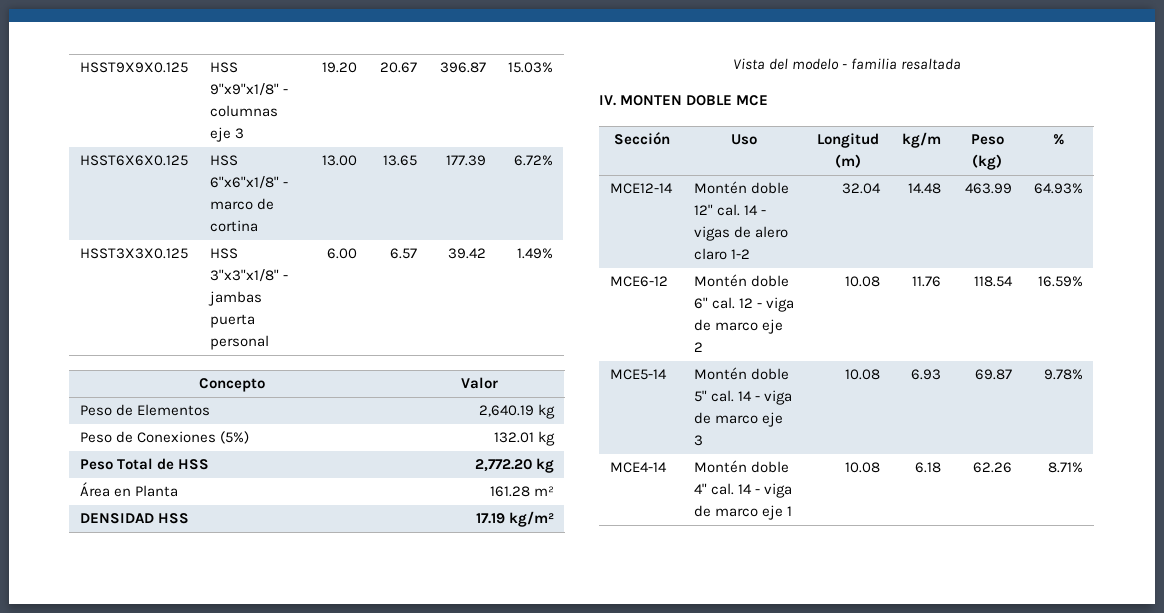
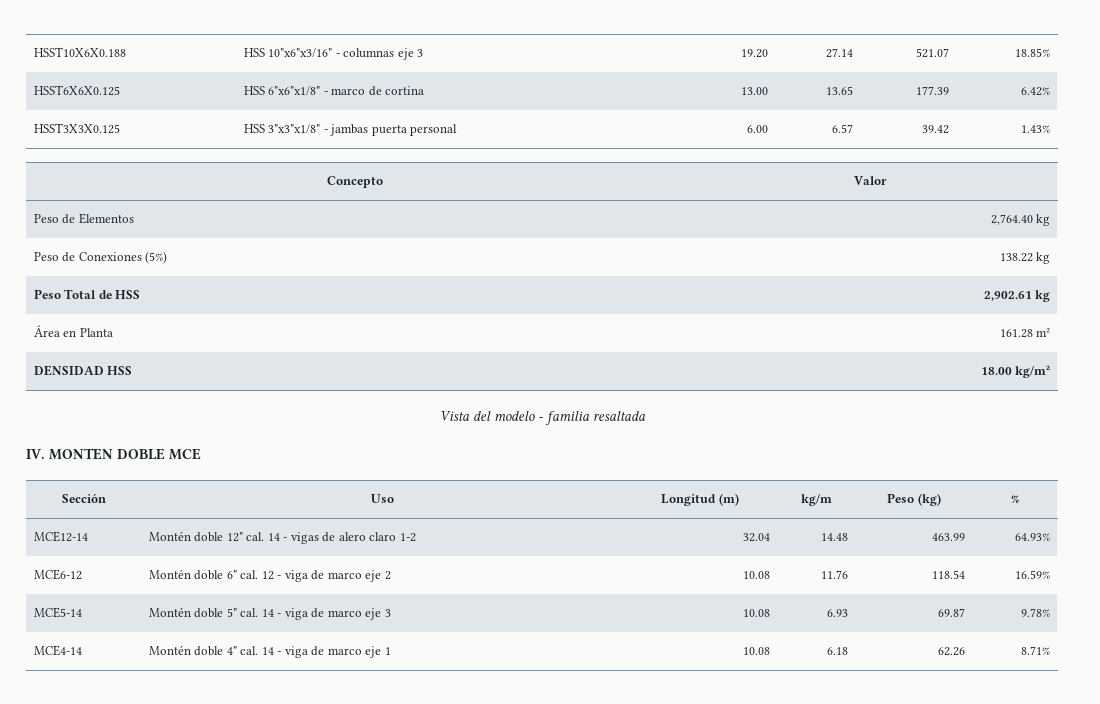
[79,62,188,73] [209,62,238,73] [209,83,279,96] HSST9X9X0.125 | HSS 9"x9"x1/8" -> [33,47,126,57] [243,48,333,58] HSST10X6X0.188 | HSS 10"x6"x3/16"
[380,62,418,73] [440,62,487,73] [508,62,554,73] 20.67 | 396.87 | 15.03% -> [826,48,854,58] [916,48,950,58] [1015,48,1051,57] 27.14 | 521.07 | 18.85%
[514,155,554,166] 6.72% -> [1021,87,1051,96] 6.42%
[517,248,554,259] 1.49% -> [1021,125,1051,133] 1.43%
[479,405,535,417] 2,640.19 -> [990,214,1033,225] 2,764.40
[494,432,535,443] 132.01 -> [999,253,1033,262] 138.22
[475,459,533,472] 2,772.20 -> [983,291,1032,301] 2,902.61
[476,513,506,524] 17.19 -> [980,367,1012,375] 18.00

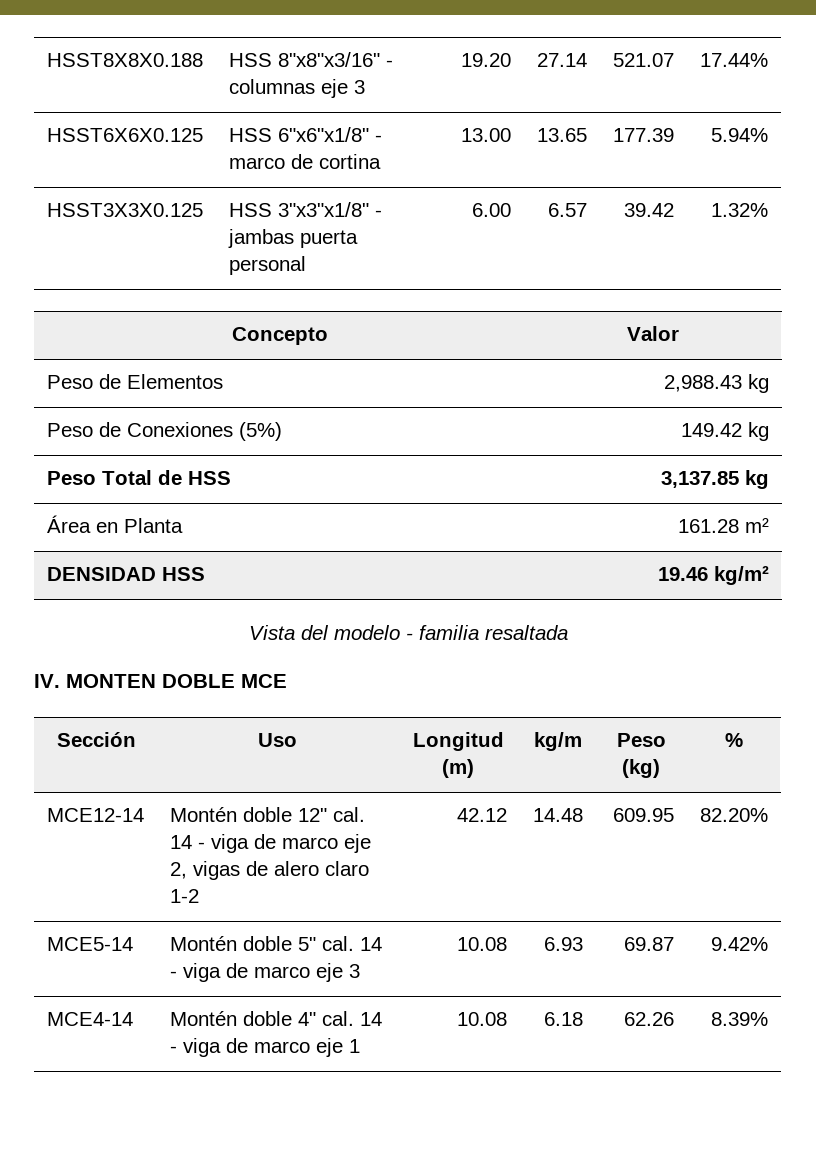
[33,47,126,57] [243,48,333,58] HSST10X6X0.188 | HSS 10"x6"x3/16" -> [46,53,203,67] [228,52,380,67] HSST8X8X0.188 | HSS 8"x8"x3/16"
[1015,48,1051,57] 18.85% -> [700,53,769,67] 17.44%
[1021,87,1051,96] 6.42% -> [711,128,769,142] 5.94%
[1021,125,1051,133] 1.43% -> [711,203,769,217] 1.32%
[990,214,1033,225] 2,764.40 -> [664,375,743,392] 2,988.43
[999,253,1033,262] 138.22 -> [681,423,743,437] 149.42
[983,291,1032,301] 2,902.61 -> [661,471,740,488] 3,137.85
[980,367,1012,375] 18.00 -> [658,567,709,581] 19.46
(288, 539) none -> [210,834,371,853] [169,862,187,879] viga de marco eje 2,
[743,533,771,542] 32.04 -> [457,808,508,822] 42.12
[932,533,966,541] [1015,533,1051,541] [33,569,82,580] [148,569,391,582] [743,571,771,579] [821,570,849,579] [932,570,966,579] [1015,570,1051,579] 463.99 | 64.93% // MCE6-12 | Montén doble 6" cal. 12 - viga de marco eje 2 | 10.08 | 11.76 | 118.54 | 16.59% -> [613,808,675,822] [700,808,769,822] 609.95 | 82.20%
[1021,608,1051,617] 9.78% -> [711,937,769,951] 9.42%
[1021,646,1051,655] 8.71% -> [711,1012,769,1026] 8.39%

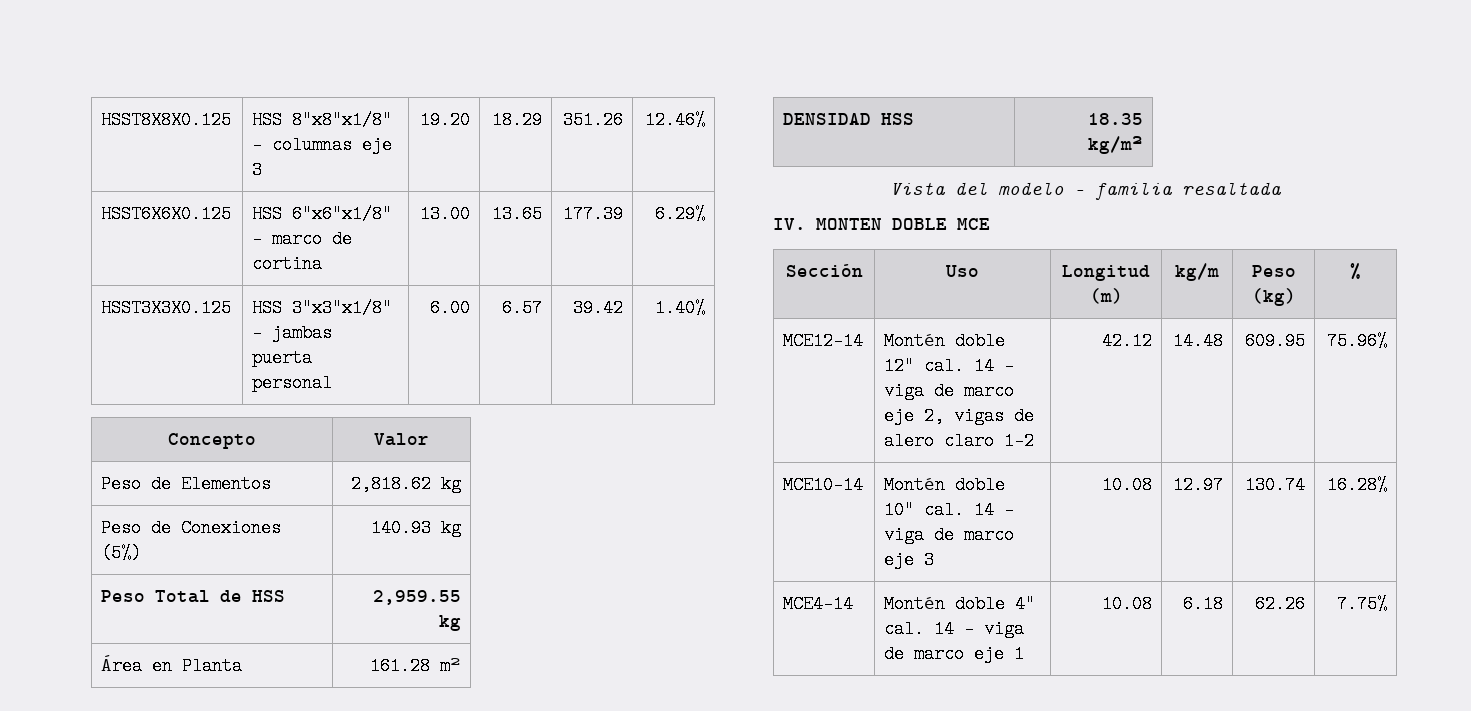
[46,53,203,67] [228,52,380,67] HSST8X8X0.188 | HSS 8"x8"x3/16" -> [101,111,232,129] [252,111,393,129] HSST8X8X0.125 | HSS 8"x8"x1/8"
[537,53,588,67] [613,53,675,67] [700,53,769,67] 27.14 | 521.07 | 17.44% -> [491,111,542,129] [562,111,623,129] [644,111,705,129] 18.29 | 351.26 | 12.46%
[711,128,769,142] 5.94% -> [654,205,705,223] 6.29%
[711,203,769,217] 1.32% -> [654,299,705,317] 1.40%
[664,375,743,392] 2,988.43 -> [350,475,431,493] 2,818.62
[681,423,743,437] 149.42 -> [370,519,431,537] 140.93
[661,471,740,488] 3,137.85 -> [372,590,461,605] 2,959.55
[658,567,709,581] 19.46 -> [1087,113,1143,125] 18.35
[700,808,769,822] [46,937,133,951] [169,936,316,951] 82.20% // MCE5-14 | Montén doble 5" -> [1326,332,1387,350] [783,476,864,494] [884,476,1006,494] [884,501,915,519] 75.96% // MCE10-14 | Montén doble 10"
[544,937,584,951] [624,937,675,951] [711,937,769,951] 6.93 | 69.87 | 9.42% -> [1172,476,1223,494] [1244,476,1305,494] [1326,476,1387,494] 12.97 | 130.74 | 16.28%
[711,1012,769,1026] 8.39% -> [1336,595,1387,613] 7.75%

